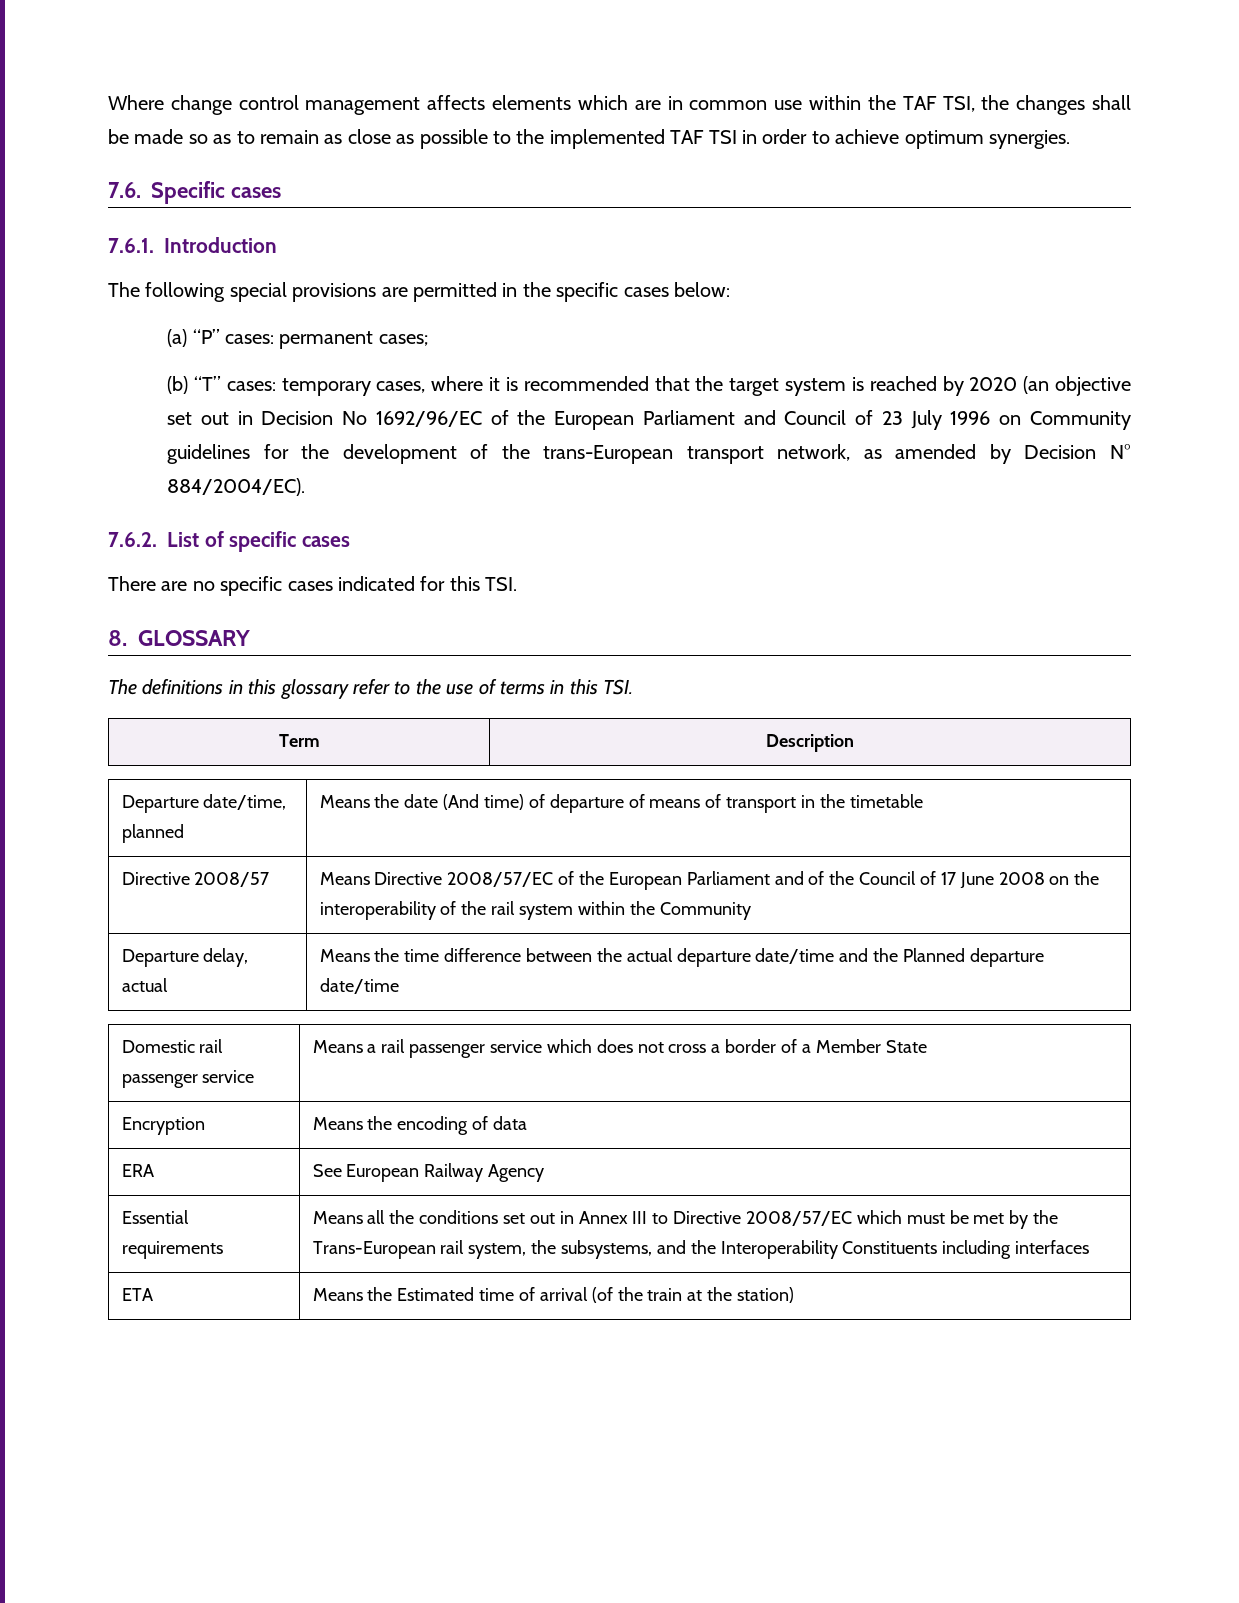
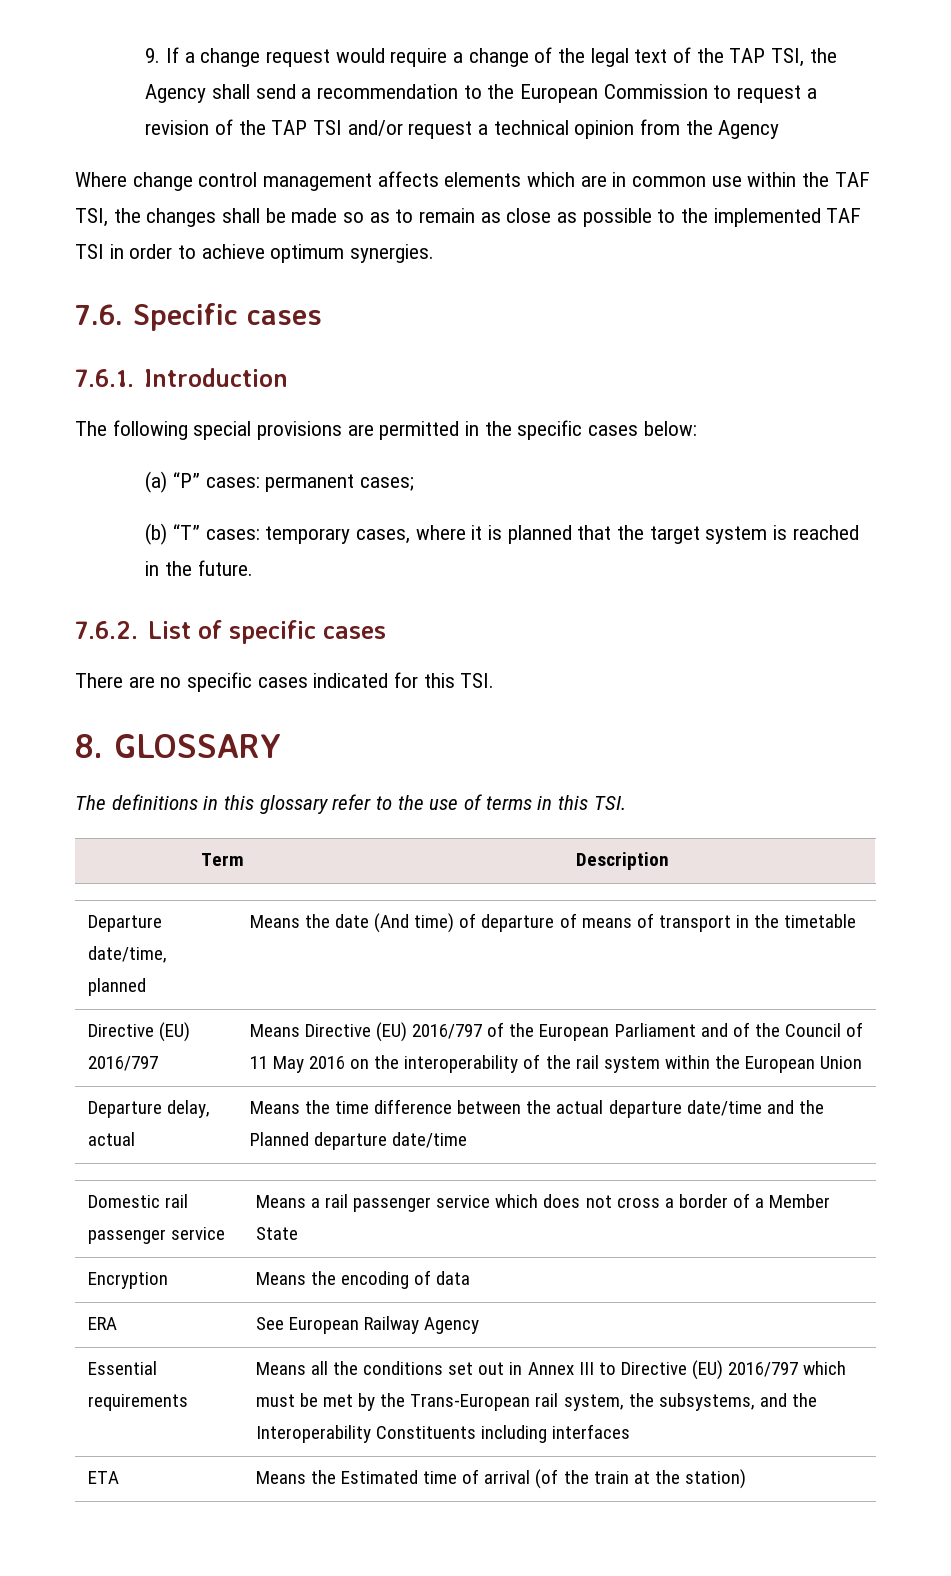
(108, 102) none -> [145,47,837,67] [145,84,817,103] [145,119,780,139] 9. If a change request would require a change of the legal text of the TAP TSI, the Agency shall send a recommendation to the European Commission to request a revision of the TAP TSI and/or request a technical opinion from the Agency //
[523,376,649,391] recommended -> [507,525,572,544] planned
[942,376,1132,396] [167,410,1131,430] [167,444,1131,464] [167,478,306,496] by 2020 (an objective set out in Decision No 1692/96/EC of the European Parliament and Council of 23 July 1996 on Community guidelines for the development of the trans-European transport network, as amended by Decision N° 884/2004/EC). -> [145,560,253,576] in the future.
[194,872,270,887] 2008/57 -> [158,1022,190,1042] [87,1056,158,1071] (EU) 2016/797
[447,872,554,887] 2008/57/EC -> [375,1022,483,1042] (EU) 2016/797
[940,872,1045,889] 17 June 2008 -> [249,1056,345,1073] 11 May 2016
[659,902,751,920] Community -> [745,1056,863,1073] European Union
[746,1211,853,1226] 2008/57/EC -> [692,1360,799,1380] (EU) 2016/797

